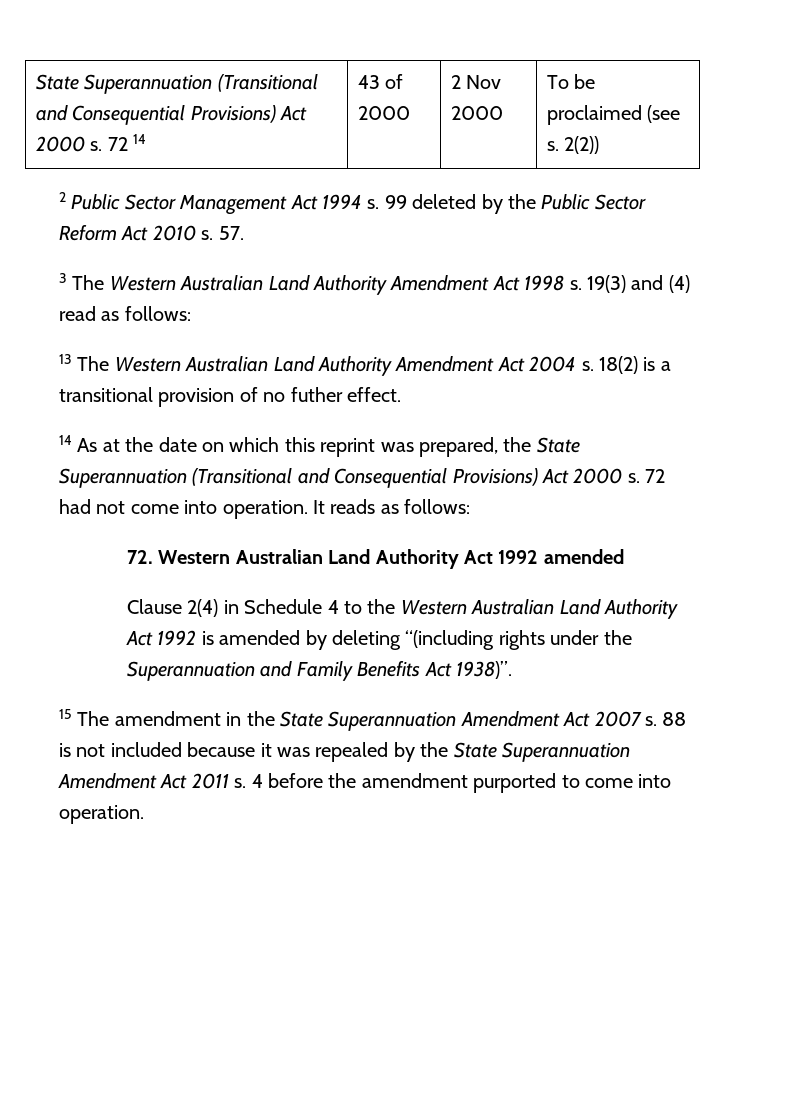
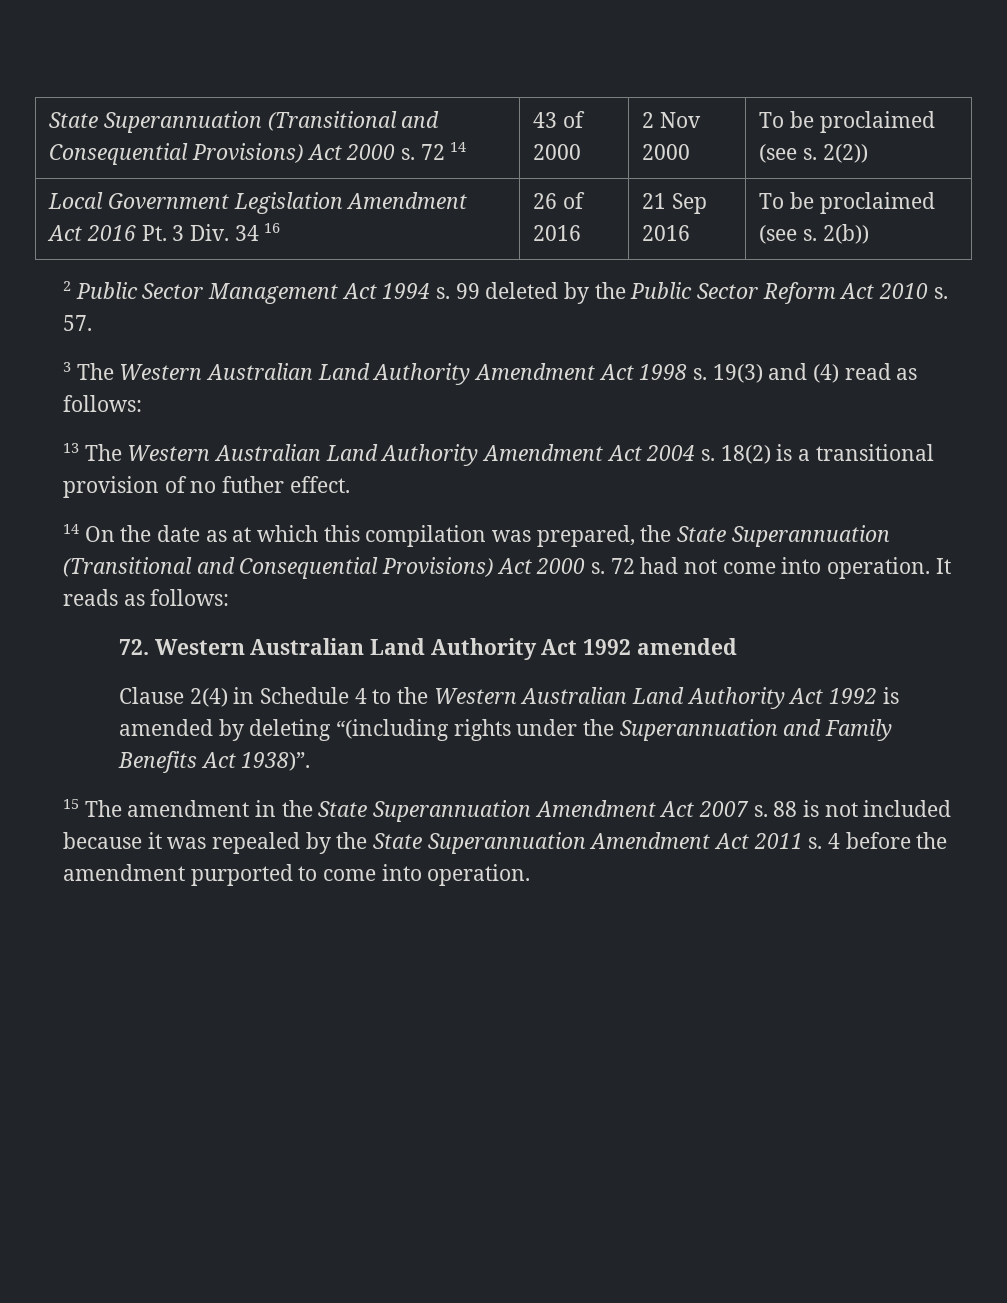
(600, 145) none -> [48,192,468,214] [47,223,281,241] [533,192,585,209] [533,225,582,241] [642,193,707,214] [642,225,691,241] [759,192,935,214] [759,224,869,244] // Local Government Legislation Amendment Act 2016 Pt. 3 Div. 34 16 | 26 of 2016 | 21 Sep 2016 | To be proclaimed (see s. 2(b))
[77,437,224,452] As at the date on -> [84,525,252,542] On the date as at
[320,438,376,457] reprint -> [365,525,487,547] compilation

